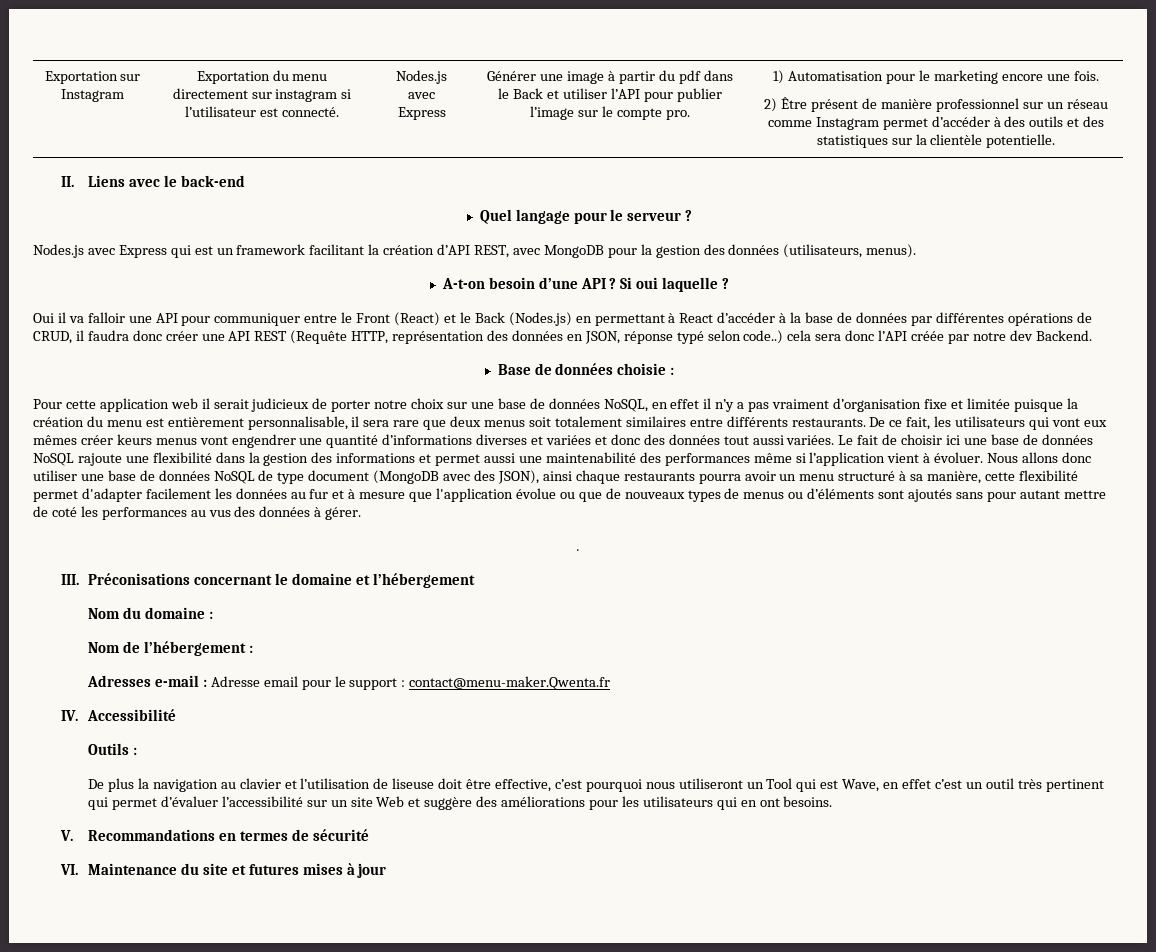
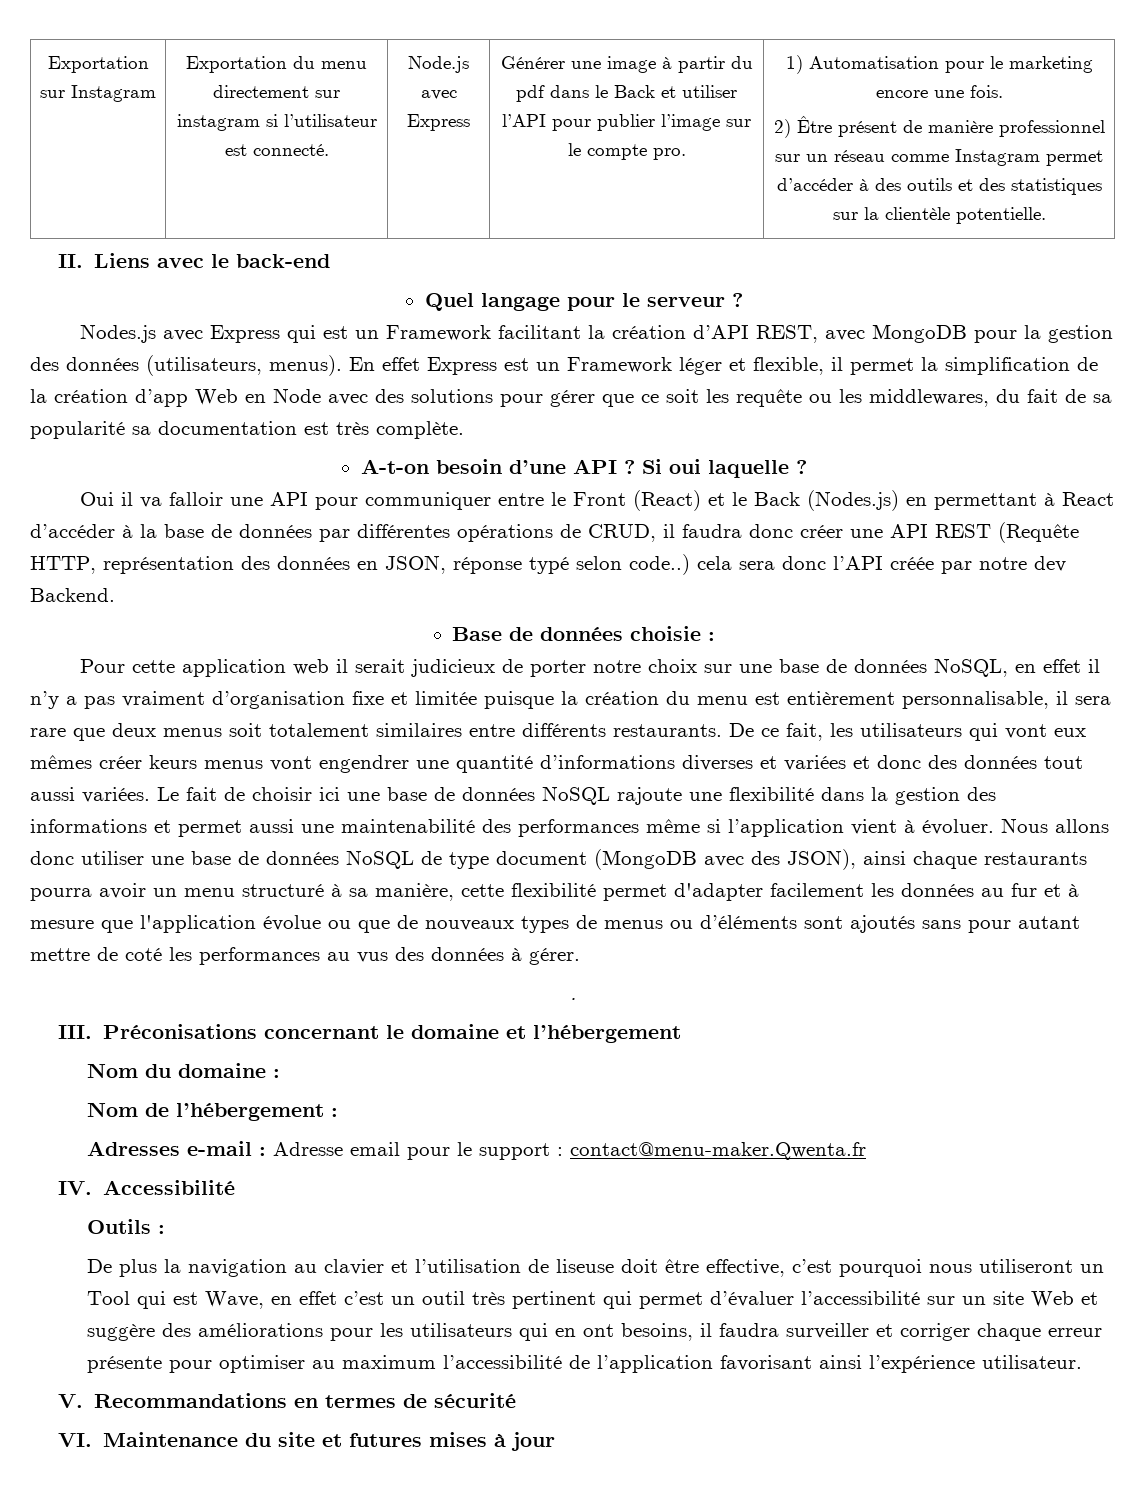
[396,70,447,84] Nodes.js -> [408,56,469,73] Node.js
[236,244,306,255] framework -> [386,325,492,341] Framework
(917, 251) none -> [349,357,1098,375] [30,388,1112,407] [30,421,464,439] En effet Express est un Framework léger et flexible, il permet la simplification de la création d’app Web en Node avec des solutions pour gérer que ce soit les requête ou les middlewares, du fait de sa popularité sa documentation est très complète.
[783,796,833,807] besoins. -> [620,1323,1102,1341] [86,1355,1082,1373] besoins, il faudra surveiller et corriger chaque erreur présente pour optimiser au maximum l’accessibilité de l’application favorisant ainsi l’expérience utilisateur.

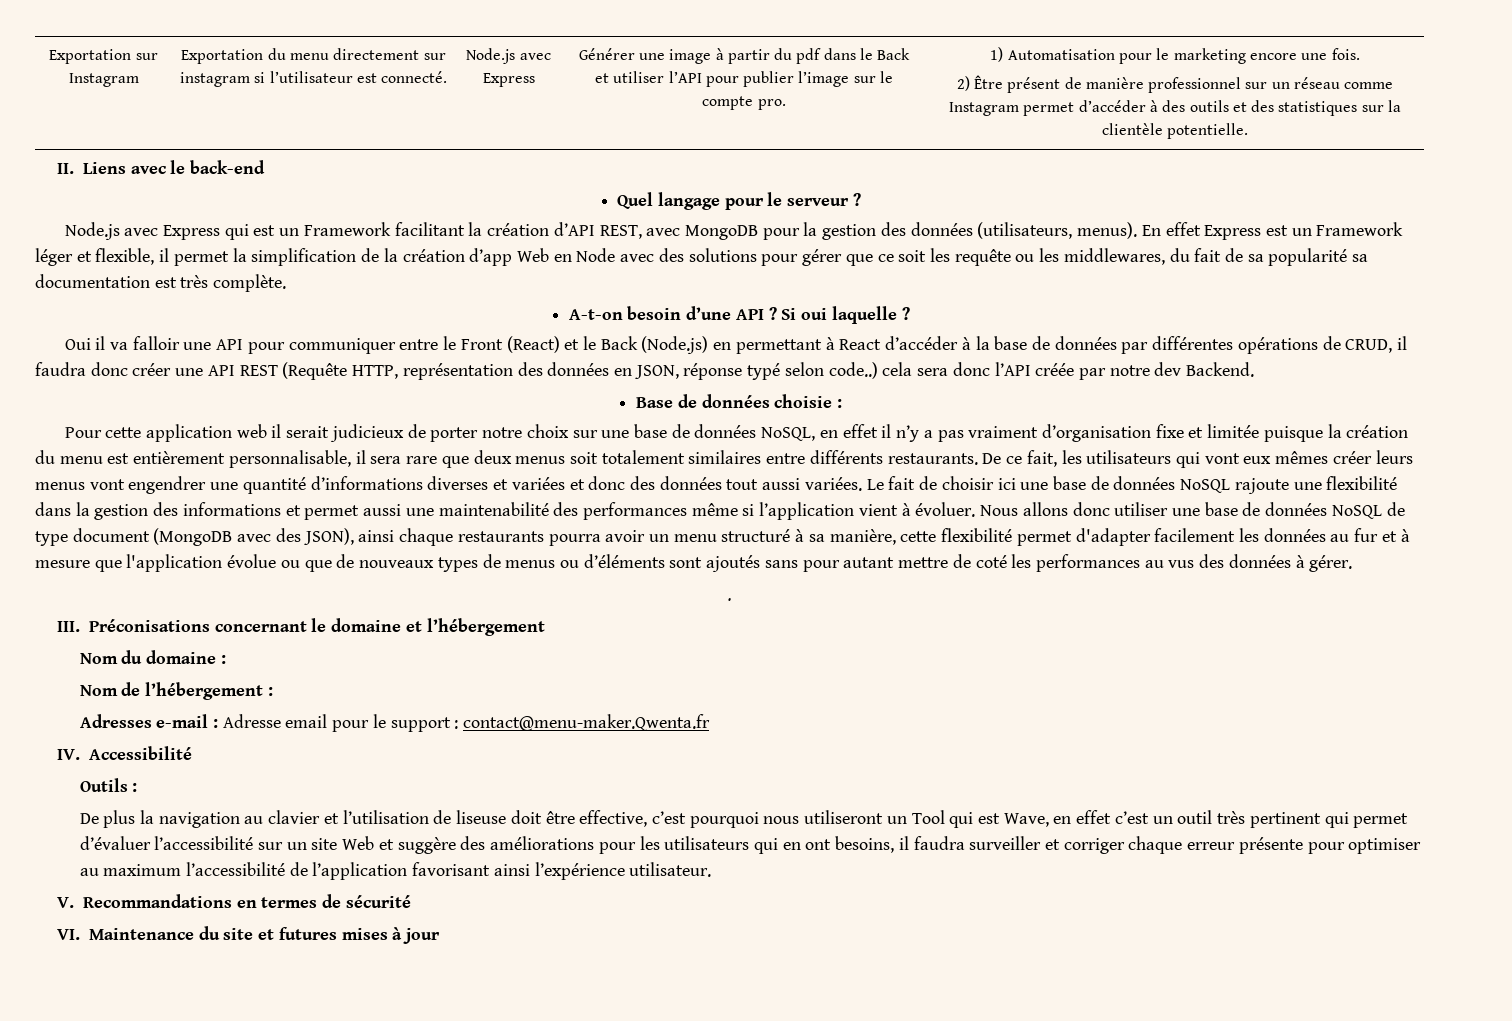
[80,324,157,343] Nodes.js -> [64,222,120,240] Node.js
[807,490,900,511] (Nodes.js) -> [641,336,709,354] (Node.js)
[149,755,197,769] keurs -> [1375,450,1413,464] leurs

